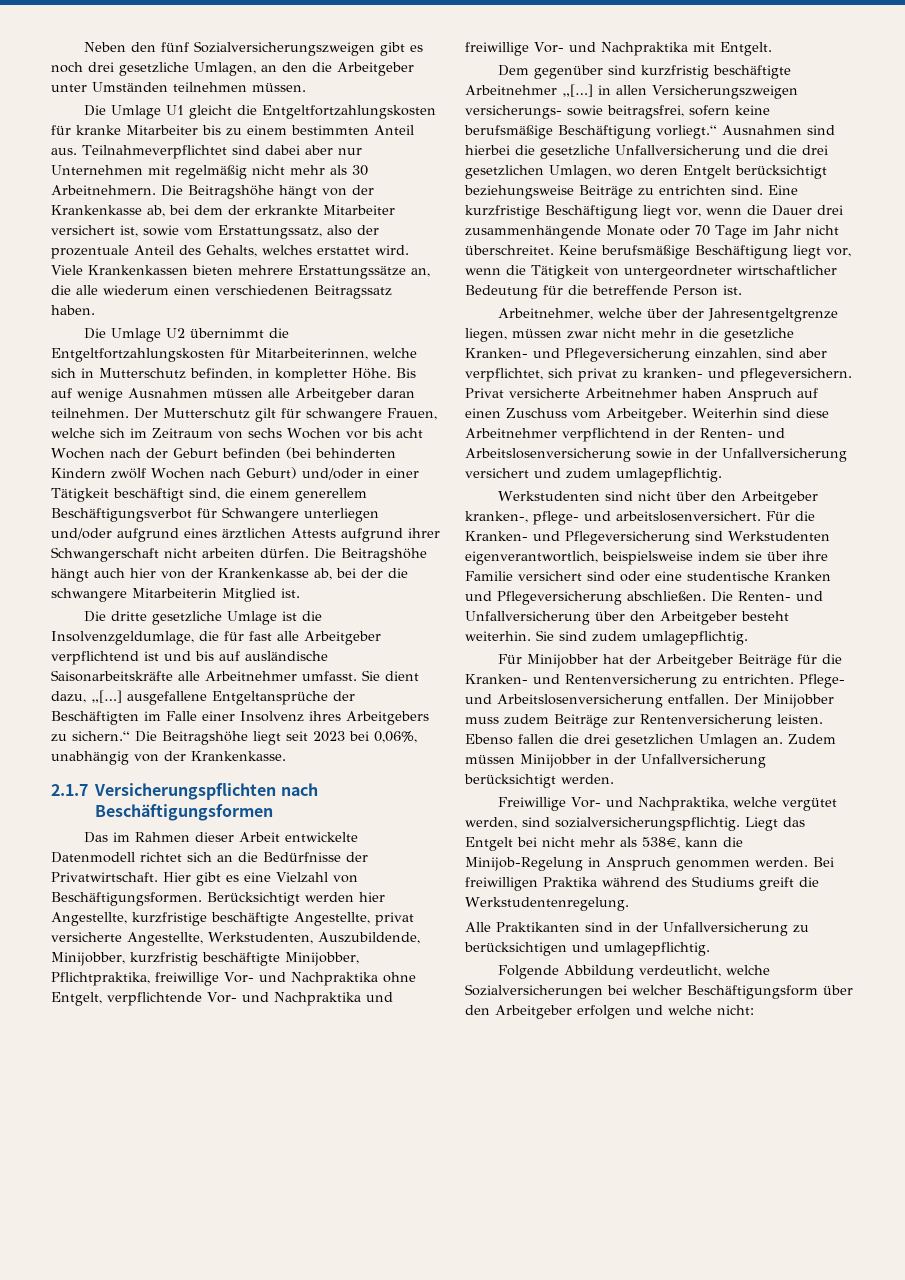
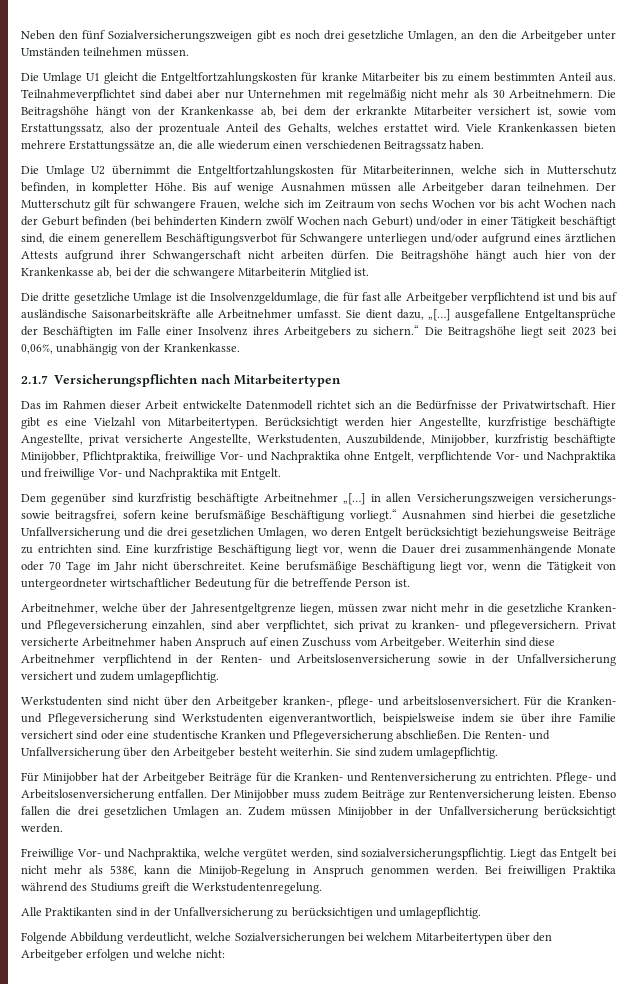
[95,804,274,821] Beschäftigungsformen -> [233,374,341,387] Mitarbeitertypen
[51,892,202,906] Beschäftigungsformen. -> [168,417,258,429] Mitarbeitertypen.
[632,985,818,999] welcher Beschäftigungsform -> [366,932,503,944] welchem Mitarbeitertypen

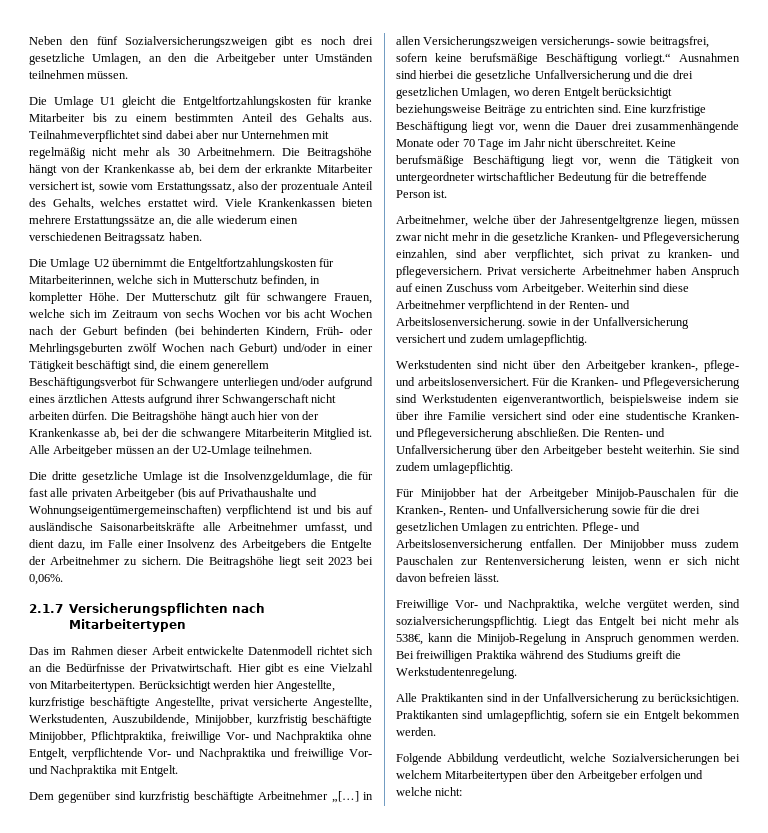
(592, 76) none -> [280,113,344,122] des Gehalts
[192,182,590,194] Bis auf wenige Ausnahmen müssen alle Arbeitgeber daran teilnehmen. -> (119, 296) none
[220,216,263,226] Kindern -> [265,326,373,338] [29,343,123,355] Kindern, Früh- oder Mehrlingsgeburten
(369, 272) none -> [29,445,313,457] Alle Arbeitgeber müssen an der U2-Umlage teilnehmen.
[405,292,468,304] Arbeitgeber -> [71,488,317,500] [29,505,221,517] privaten Arbeitgeber (bis auf Privathaushalte und Wohnungseigentümergemeinschaften)
[297,309,617,321] [21,325,420,338] umfasst. Sie dient dazu, „[…] ausgefallene Entgeltansprüche der Beschäftigten im Falle einer Insolvenz ihres Arbeitgebers zu sichern.“ -> [304,522,373,534] [29,539,372,551] [29,556,181,565] umfasst, und dient dazu, im Falle einer Insolvenz des Arbeitgebers die Entgelte der Arbeitnehmer zu sichern.
[21,343,240,355] 0,06%, unabhängig von der Krankenkasse. -> [29,574,63,585] 0,06%.
[297,654,431,666] Arbeitslosenversicherung -> [396,317,525,329] Arbeitslosenversicherung.
[220,730,266,739] Kranken -> [692,411,739,420] Kranken-
[208,772,476,784] Beiträge für die Kranken- und Rentenversicherung -> [595,488,739,500] [396,505,700,517] [396,522,509,534] Minijob-Pauschalen für die Kranken-, Renten- und Unfallversicherung sowie für die drei gesetzlichen Umlagen
[361,789,405,801] Beiträge -> [396,556,454,565] Pauschalen
[538,789,616,799] [21,806,616,818] [21,823,63,833] leisten. Ebenso fallen die drei gesetzlichen Umlagen an. Zudem müssen Minijobber in der Unfallversicherung berücksichtigt werden. -> [591,556,740,568] [396,573,499,582] leisten, wenn er sich nicht davon befreien lässt.
[291,907,482,919] berücksichtigen und umlagepflichtig. -> [658,693,739,705] [396,710,740,722] [396,727,436,736] berücksichtigen. Praktikanten sind umlagepflichtig, sofern sie ein Entgelt bekommen werden.

